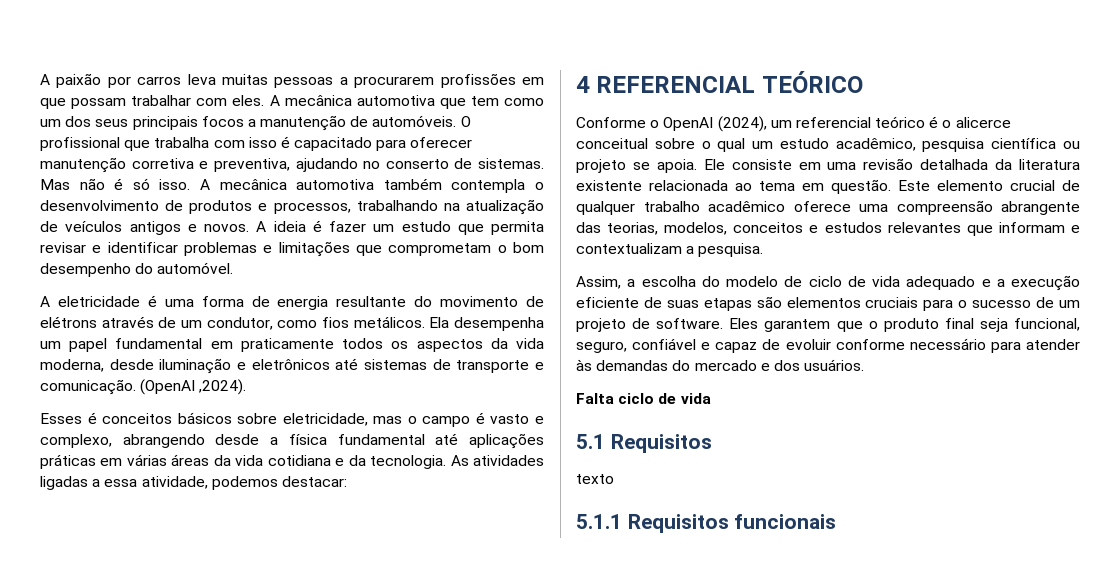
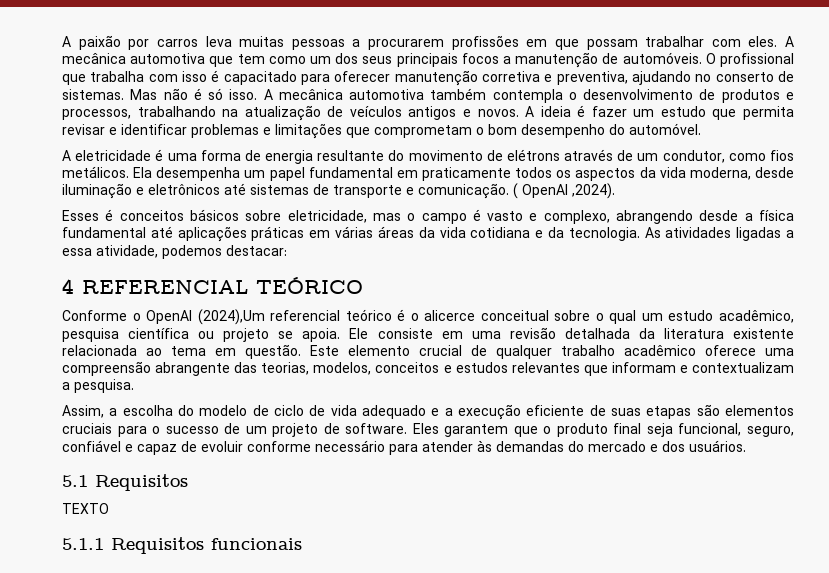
[140,379,196,395] (OpenAI -> [513,183,568,199] ( OpenAI
[717,116,792,132] (2024), um -> [197,309,265,325] (2024),Um
[576,393,711,404] // Falta ciclo de vida -> (746, 446) none
[576,474,614,484] texto -> [62,503,109,514] TEXTO

